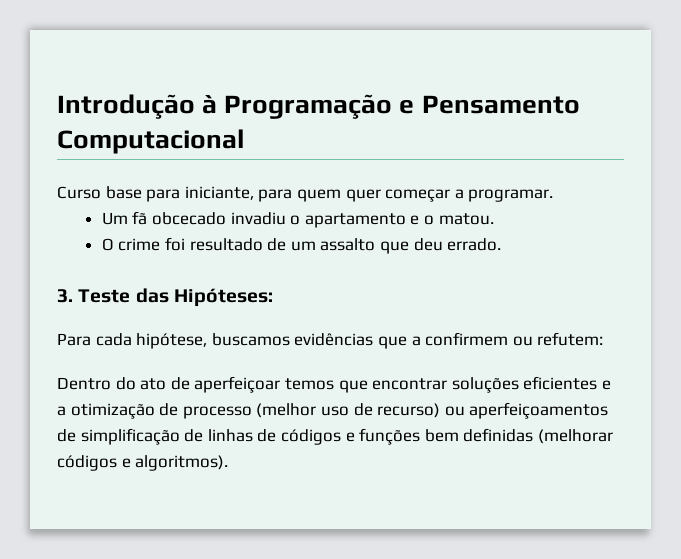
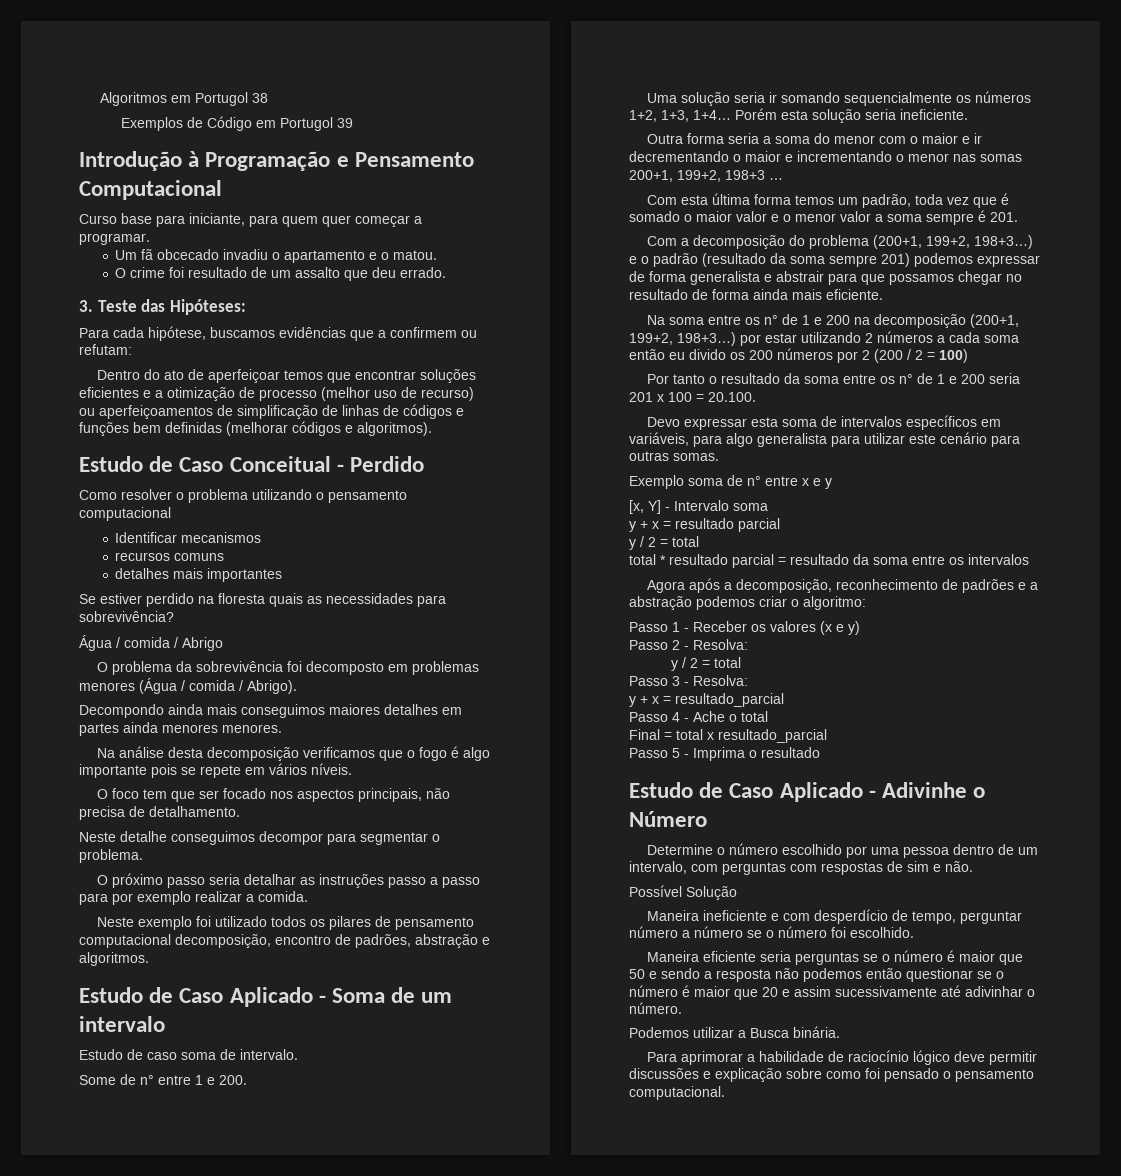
(57, 106) none -> [99,92,268,106] [120,116,353,131] Algoritmos em Portugol 38 // Exemplos de Código em Portugol 39 //
[537,332,604,346] refutem: -> [79,344,132,355] refutam:
(229, 463) none -> [79,456,425,472] [79,489,407,503] [79,507,171,521] [115,532,262,543] [115,552,225,561] [115,568,283,582] [79,593,446,607] [79,611,174,622] [79,635,223,651] [97,661,480,675] [79,678,297,694] [79,704,462,718] [79,722,282,736] [97,746,491,761] [79,763,352,778] [97,788,451,802] [79,806,240,820] [79,831,440,845] [79,849,143,863] [97,873,481,888] [79,891,308,905] [97,916,475,930] [79,934,490,948] [79,952,149,966] [79,987,453,1007] [79,1016,165,1032] [79,1049,298,1060] [79,1074,247,1085] [647,91,1032,106] [629,108,968,123] [647,133,983,144] [629,151,1022,162] [629,170,783,182] [647,193,1010,208] [629,210,1018,225] [647,235,1034,249] [629,253,1040,267] [629,271,1022,285] [629,289,883,300] [647,314,1020,328] [629,331,1019,346] [629,348,968,363] [647,373,1021,384] [629,392,756,402] [647,415,1002,430] [629,432,1020,447] [629,451,719,461] [629,475,832,489] [629,500,768,514] [629,518,780,532] [629,536,699,550] [629,554,1029,568] [647,578,1039,593] [629,596,866,610] [629,621,860,635] [629,639,748,650] [670,657,741,671] [629,675,748,686] [629,693,784,707] [629,711,768,722] [629,729,827,743] [629,747,820,761] [629,782,986,802] [629,811,707,827] [647,843,1039,858] [629,861,973,875] [629,885,737,900] [647,909,1023,924] [629,926,914,938] [647,950,1024,965] [629,968,1004,982] [629,985,1035,1000] [629,1002,682,1014] [629,1026,840,1038] [647,1050,1038,1065] [629,1068,1034,1082] [629,1086,725,1100] // Estudo de Caso Conceitual - Perdido // Como resolver o problema utilizando o pensamento computacional // Identificar mecanismos // recursos comuns // detalhes mais importantes // Se estiver perdido na floresta quais as necessidades para sobrevivência? // Água / comida / Abrigo // O problema da sobrevivência foi decomposto em problemas menores (Água / comida / Abrigo). // Decompondo ainda mais conseguimos maiores detalhes em partes ainda menores menores. // Na análise desta decomposição verificamos que o fogo é algo importante pois se repete em vários níveis. // O foco tem que ser focado nos aspectos principais, não precisa de detalhamento. // Neste detalhe conseguimos decompor para segmentar o problema. // O próximo passo seria detalhar as instruções passo a passo para por exemplo realizar a comida. // Neste exemplo foi utilizado todos os pilares de pensamento computacional decomposição, encontro de padrões, abstração e algoritmos. // Estudo de Caso Aplicado - Soma de um intervalo // Estudo de caso soma de intervalo. // Some de n° entre 1 e 200. // Uma solução seria ir somando sequencialmente os números 1+2, 1+3, 1+4… Porém esta solução seria ineficiente. // Outra forma seria a soma do menor com o maior e ir decrementando o maior e incrementando o menor nas somas 200+1, 199+2, 198+3 … // Com esta última forma temos um padrão, toda vez que é somado o maior valor e o menor valor a soma sempre é 201. // Com a decomposição do problema (200+1, 199+2, 198+3…) e o padrão (resultado da soma sempre 201) podemos expressar de forma generalista e abstrair para que possamos chegar no resultado de forma ainda mais eficiente. // Na soma entre os n° de 1 e 200 na decomposição (200+1, 199+2, 198+3…) por estar utilizando 2 números a cada soma então eu divido os 200 números por 2 (200 / 2 = 100) // Por tanto o resultado da soma entre os n° de 1 e 200 seria 201 x 100 = 20.100. // Devo expressar esta soma de intervalos específicos em variáveis, para algo generalista para utilizar este cenário para outras somas. // Exemplo soma de n° entre x e y // [x, Y] - Intervalo soma // y + x = resultado parcial // y / 2 = total // total * resultado parcial = resultado da soma entre os intervalos // Agora após a decomposição, reconhecimento de padrões e a abstração podemos criar o algoritmo: // Passo 1 - Receber os valores (x e y) // Passo 2 - Resolva: // y / 2 = total // Passo 3 - Resolva: // y + x = resultado_parcial // Passo 4 - Ache o total // Final = total x resultado_parcial // Passo 5 - Imprima o resultado // Estudo de Caso Aplicado - Adivinhe o Número // Determine o número escolhido por uma pessoa dentro de um intervalo, com perguntas com respostas de sim e não. // Possível Solução // Maneira ineficiente e com desperdício de tempo, perguntar número a número se o número foi escolhido. // Maneira eficiente seria perguntas se o número é maior que 50 e sendo a resposta não podemos então questionar se o número é maior que 20 e assim sucessivamente até adivinhar o número. // Podemos utilizar a Busca binária. // Para aprimorar a habilidade de raciocínio lógico deve permitir discussões e explicação sobre como foi pensado o pensamento computacional.

